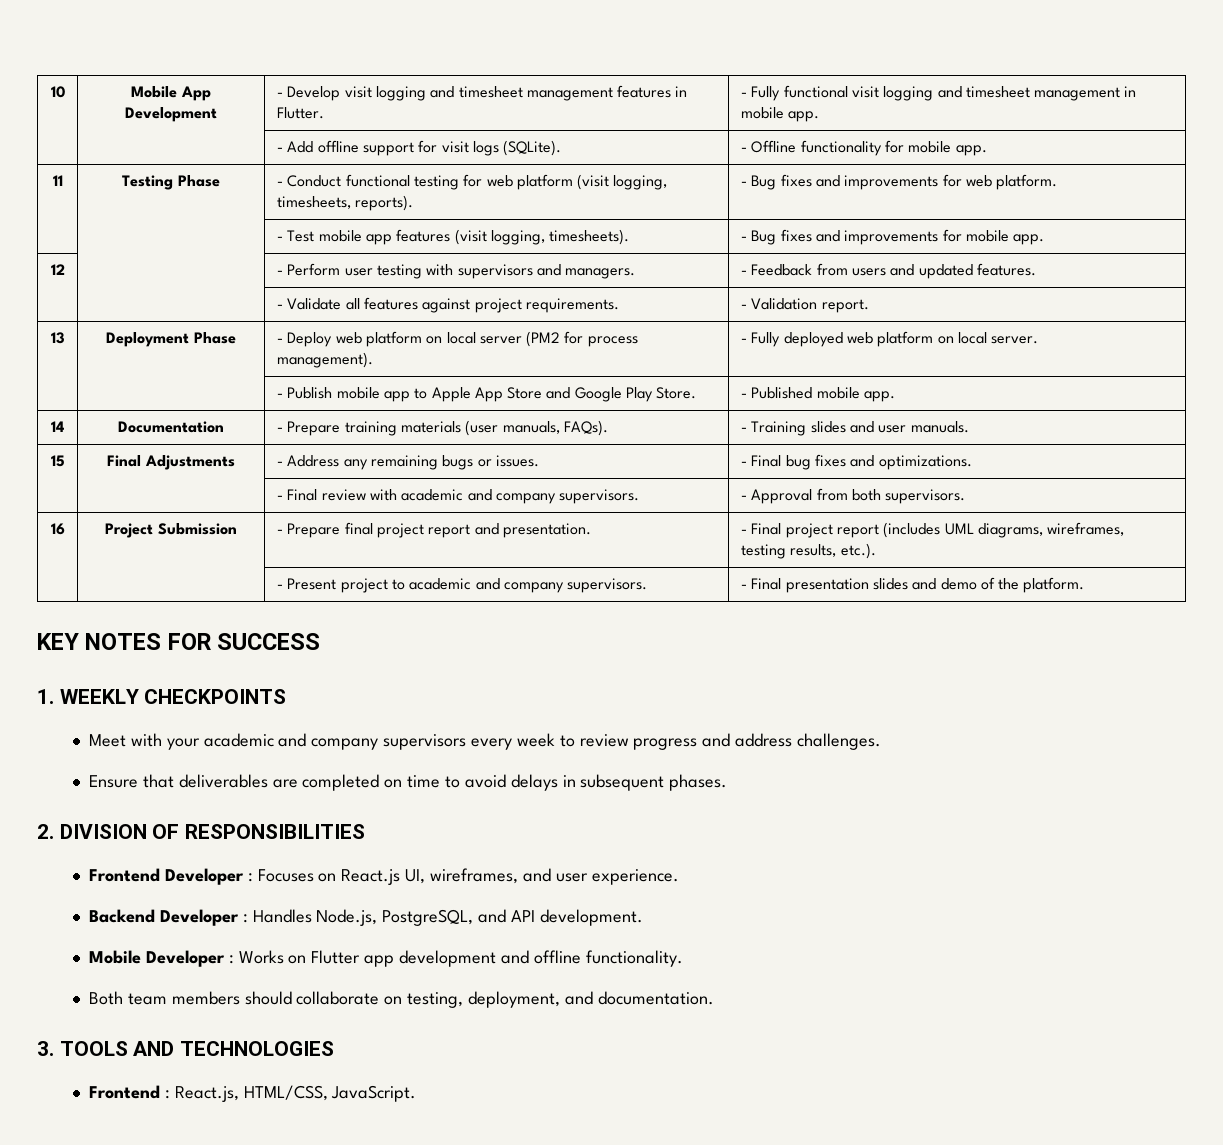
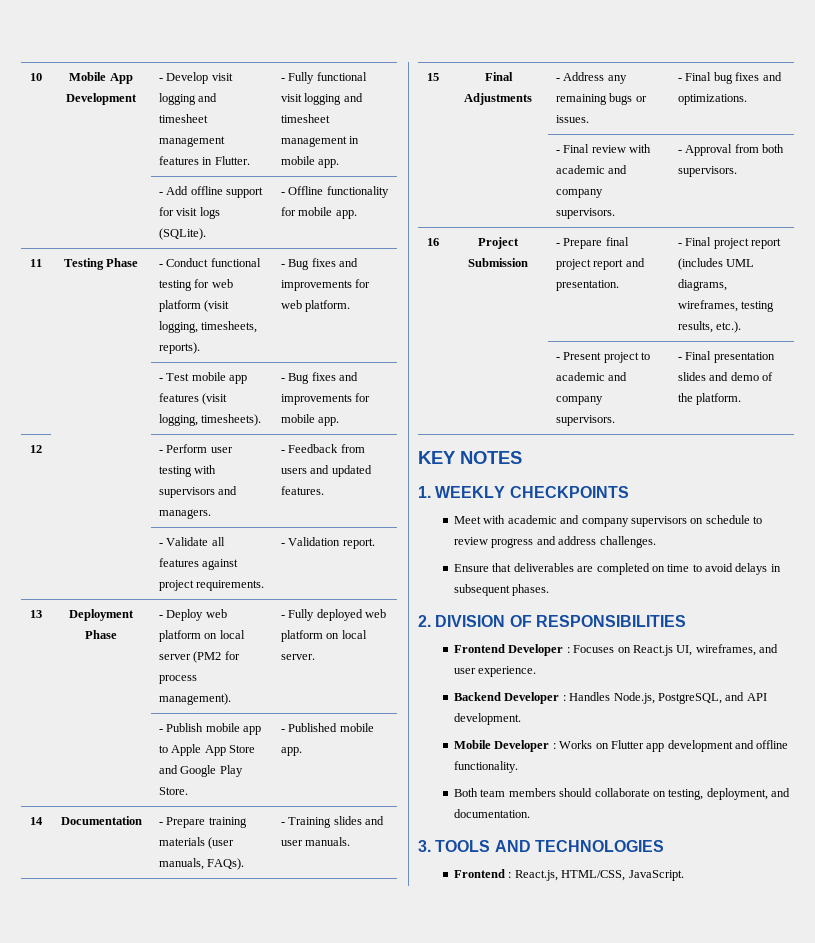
[167,633,321,650] FOR SUCCESS -> (522, 457) none
[166,738,200,750] your -> (506, 519) none
[471,733,555,750] every week -> [690,515,750,524] on schedule

